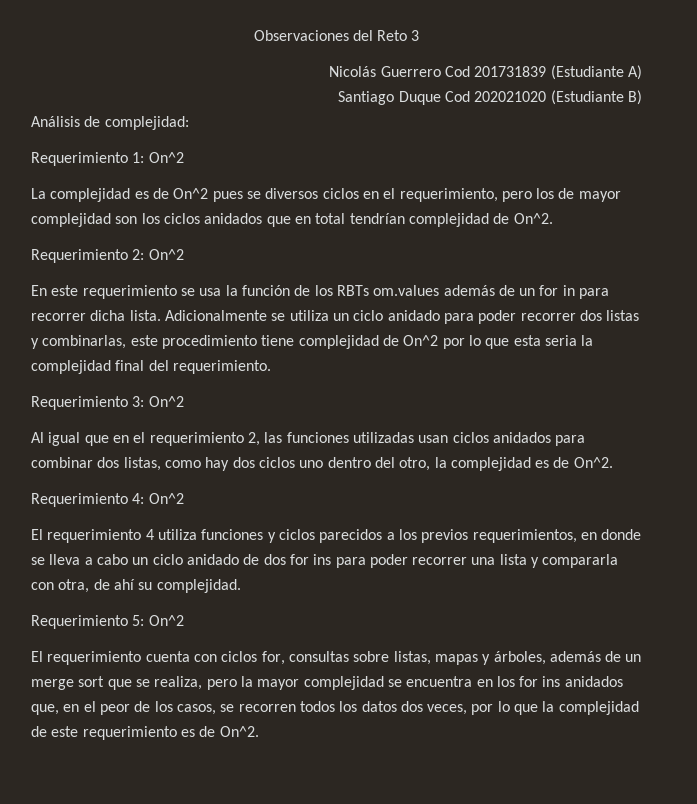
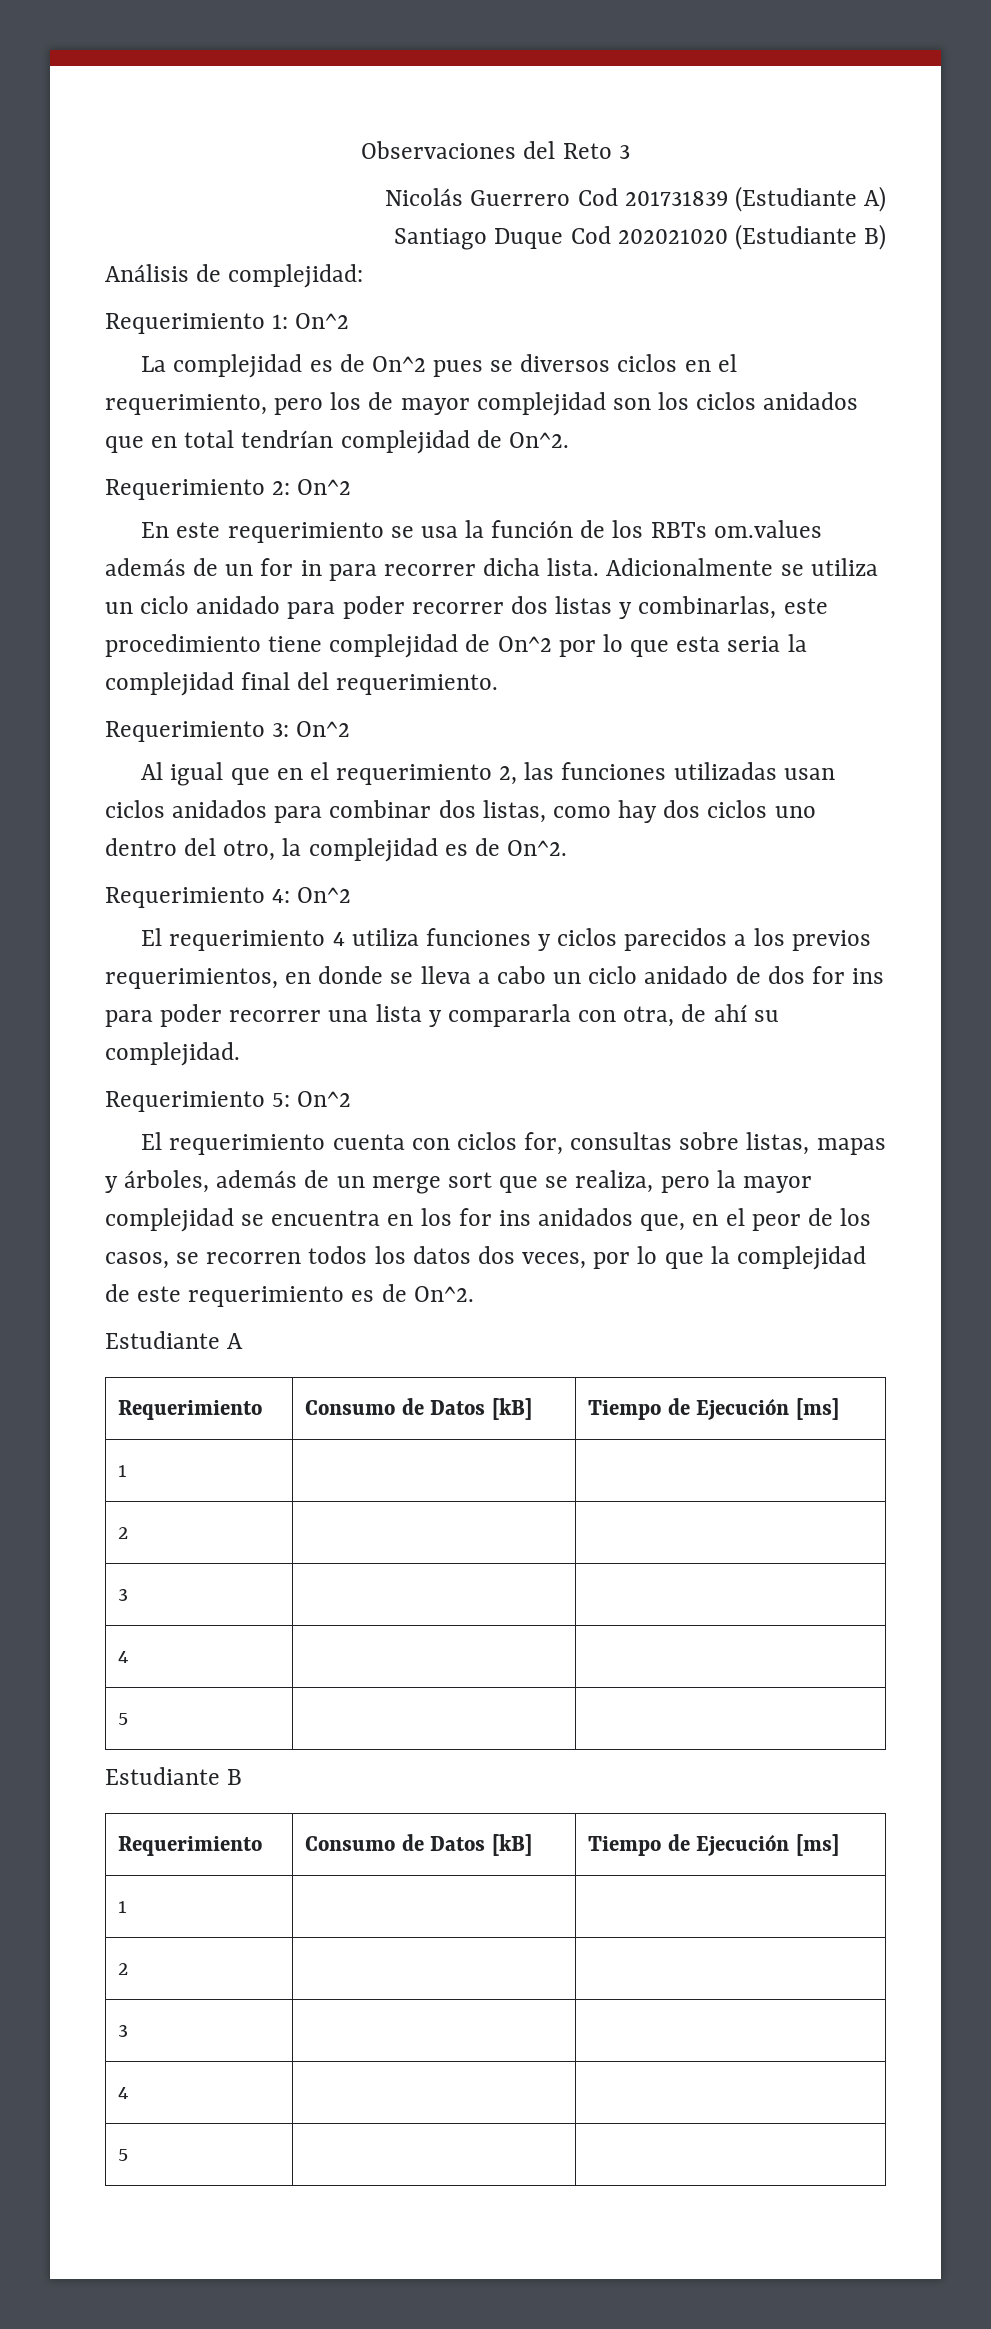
(259, 731) none -> [105,1331,244,1349] [118,1400,263,1420] [305,1398,532,1420] [588,1398,839,1420] [118,1465,128,1477] [118,1527,129,1539] [118,1588,129,1601] [118,1651,130,1663] [118,1713,129,1725] [105,1767,243,1785] [118,1836,263,1856] [305,1834,532,1856] [588,1834,839,1856] [118,1901,128,1913] [118,1963,129,1975] [118,2024,129,2037] [118,2087,130,2099] [118,2149,129,2161] // Estudiante A // Requerimiento | Consumo de Datos [kB] | Tiempo de Ejecución [ms] // 1 | | // 2 | | // 3 | | // 4 | | // 5 | | // Estudiante B // Requerimiento | Consumo de Datos [kB] | Tiempo de Ejecución [ms] // 1 | | // 2 | | // 3 | | // 4 | | // 5 | |

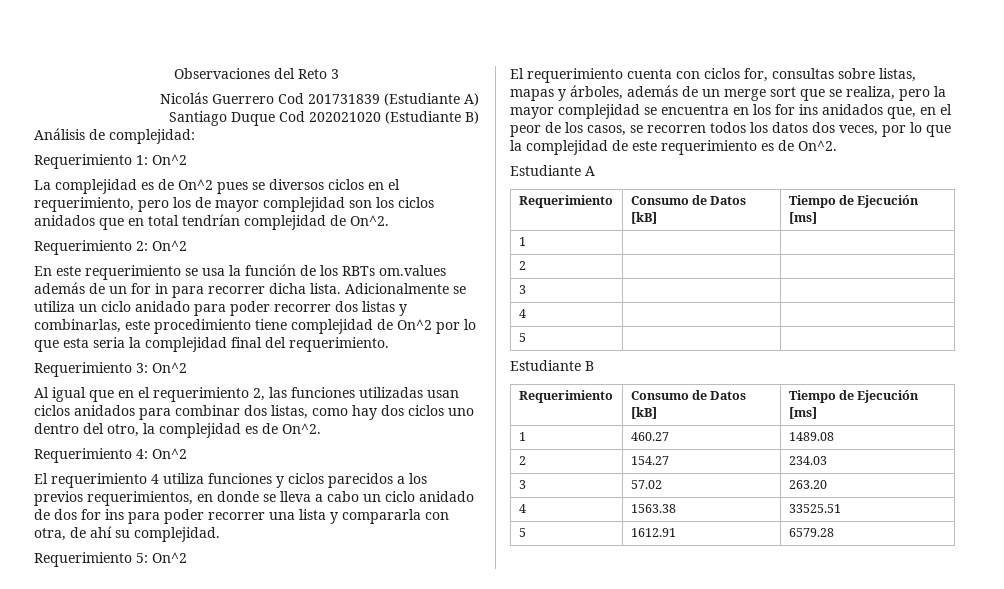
[118,1963,129,1975] [118,2024,129,2037] [118,2087,130,2099] [118,2149,129,2161] | // 2 | | // 3 | | // 4 | | // 5 | | -> [630,432,669,441] [788,432,834,441] [518,456,526,465] [630,456,669,465] [788,456,827,465] [518,480,526,489] [630,480,662,489] [788,480,827,489] [518,504,526,513] [630,504,676,513] [788,504,841,513] [518,528,526,537] [630,528,676,537] [788,528,834,537] 460.27 | 1489.08 // 2 | 154.27 | 234.03 // 3 | 57.02 | 263.20 // 4 | 1563.38 | 33525.51 // 5 | 1612.91 | 6579.28

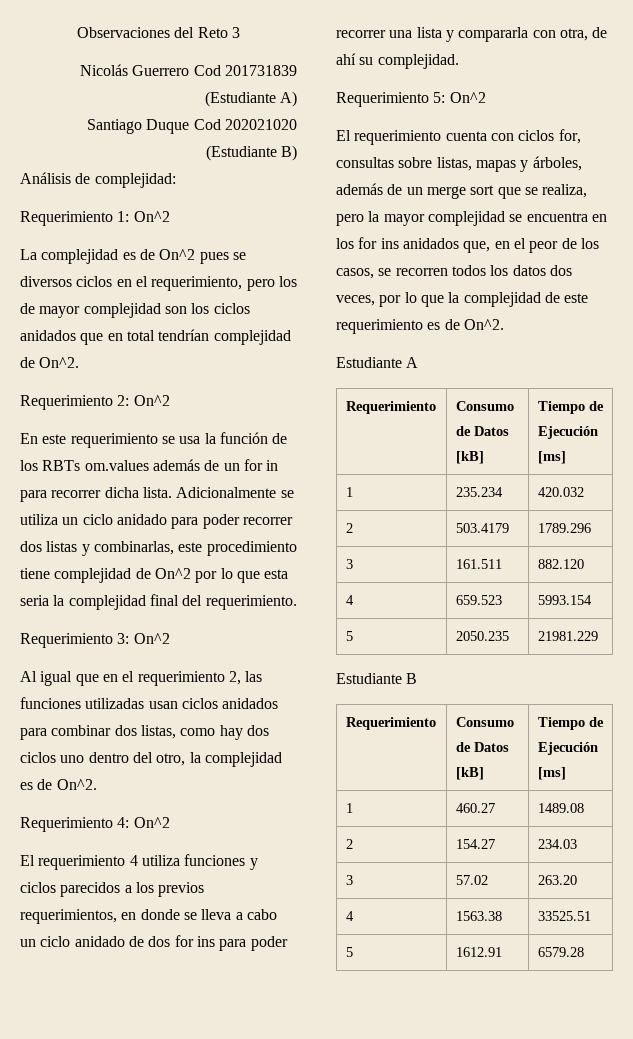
[518,261,526,270] [518,285,526,294] [518,309,526,318] [518,333,526,342] | // 2 | | // 3 | | // 4 | | // 5 | | -> [455,487,503,497] [537,487,584,497] [345,523,353,533] [455,523,509,533] [537,523,591,533] [345,559,353,569] [455,559,502,569] [537,559,584,569] [345,595,354,605] [455,595,502,605] [537,595,592,605] [345,631,353,641] [455,631,509,641] [537,631,598,641] 235.234 | 420.032 // 2 | 503.4179 | 1789.296 // 3 | 161.511 | 882.120 // 4 | 659.523 | 5993.154 // 5 | 2050.235 | 21981.229

